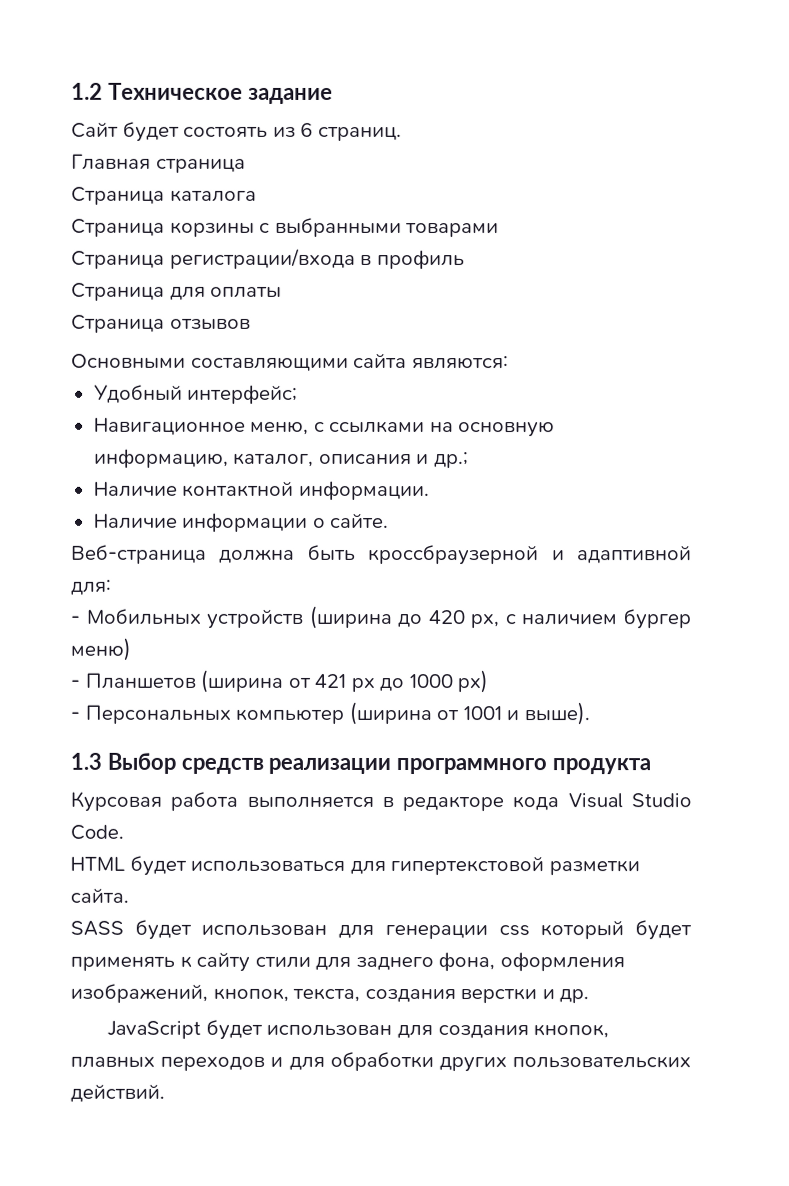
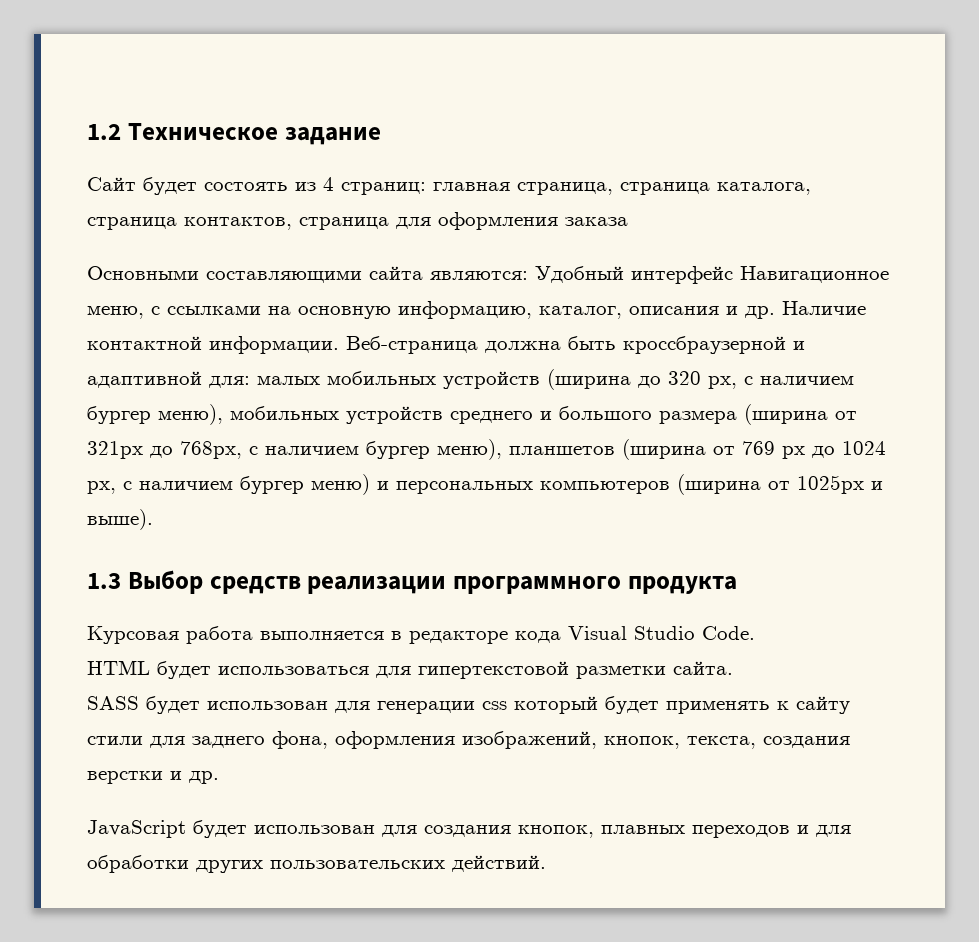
[300,122,402,142] [71,153,246,173] [71,186,257,205] [71,217,500,238] [71,248,465,270] [71,282,283,301] [71,314,251,333] 6 страниц. // Главная страница // Страница каталога // Страница корзины с выбранными товарами // Страница регистрации/входа в профиль // Страница для оплаты // Страница отзывов -> [323,177,811,195] [87,212,628,230] 4 страниц: главная страница, страница каталога, страница контактов, страница для оформления заказа
[93,384,299,404] // Удобный интерфейс; // -> [535,266,733,284] Удобный интерфейс
[433,452,469,469] др.; // -> [745,306,775,319] др.
[93,512,390,532] // Наличие информации о сайте. // -> (339, 345) none
[70,608,201,625] // - Мобильных -> [257,371,436,385] малых мобильных
[427,610,465,625] 420 -> [668,371,854,389] [87,404,857,425] [87,439,886,460] 320 px, с наличием бургер меню), мобильных устройств среднего и большого размера (ширина от 321px до 768px, с наличием бургер меню), планшетов (ширина от 769 px до 1024
[70,669,489,694] [70,701,502,726] // - Планшетов (ширина от 421 px до 1000 px) // - Персональных компьютер (ширина от 1001 -> [377,474,864,495] и персональных компьютеров (ширина от 1025px

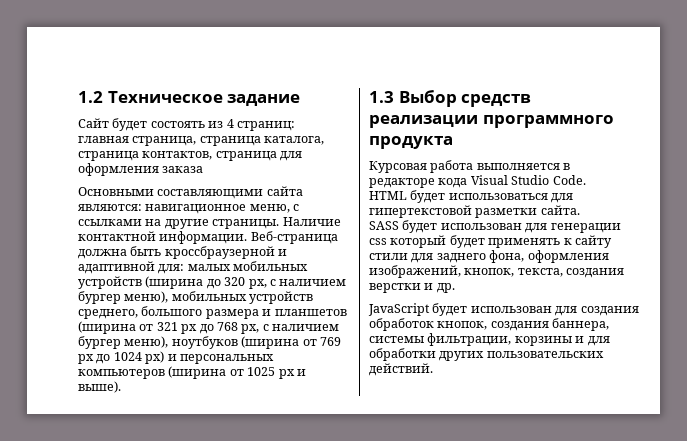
[535,266,889,284] Удобный интерфейс Навигационное -> [145,204,247,214] навигационное
[298,301,775,319] основную информацию, каталог, описания и др. -> [164,219,280,229] другие страницы.
[450,404,857,425] [87,439,615,460] среднего и большого размера (ширина от 321px до 768px, с наличием бургер меню), планшетов -> [78,306,347,319] [78,321,339,334] [78,336,238,349] среднего, большого размера и планшетов (ширина от 321 px до 768 px, с наличием бургер меню), ноутбуков
[87,474,370,495] px, с наличием бургер меню) -> [145,351,165,364] px)
[797,475,864,494] 1025px -> [247,367,295,379] 1025 px
[518,825,790,838] кнопок, плавных переходов -> [369,318,610,331] [369,333,572,346] обработок кнопок, создания баннера, системы фильтрации, корзины

